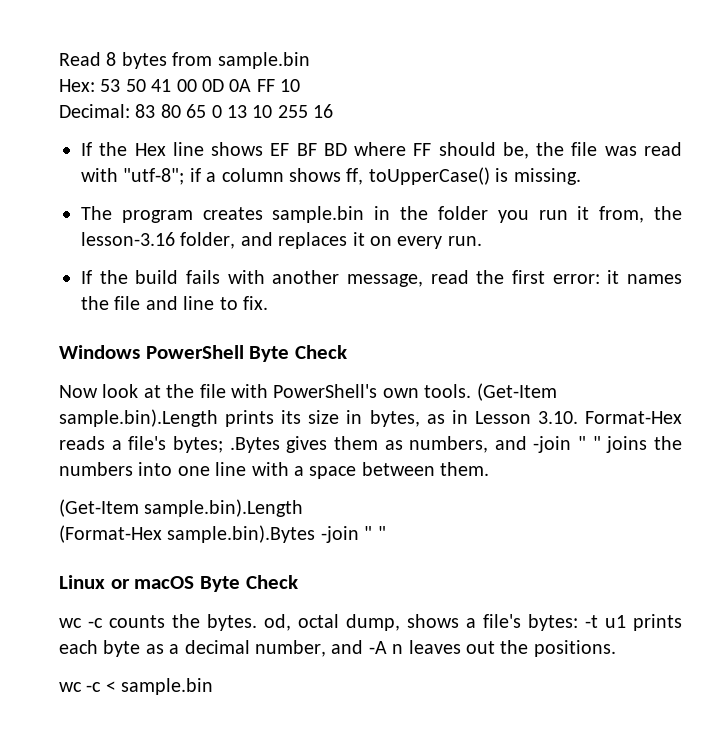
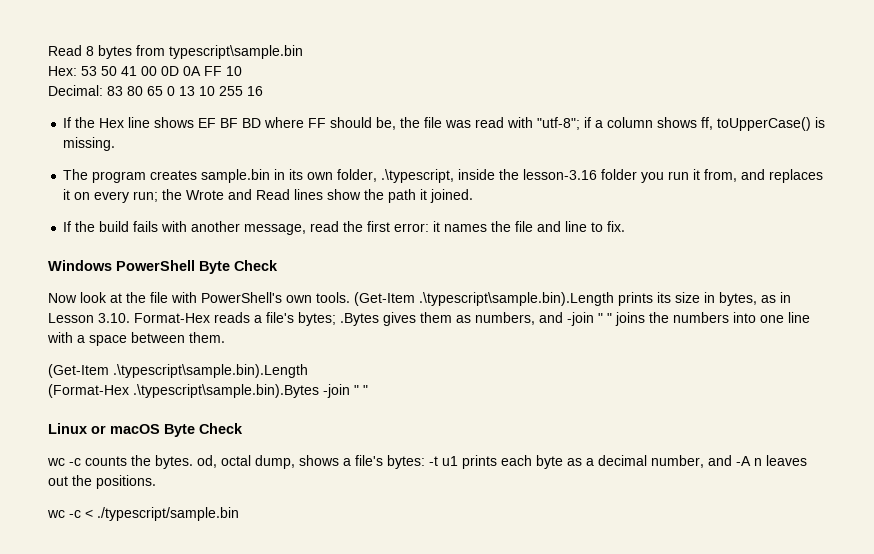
[217,52,310,69] sample.bin -> [169,45,303,59] typescript\sample.bin
[400,206,429,220] the -> [289,169,598,183] its own folder, .\typescript, inside the lesson-3.16
[654,206,683,220] [81,232,236,249] the lesson-3.16 folder, -> (738, 175) none
[447,236,482,246] run. -> [133,189,474,203] run; the Wrote and Read lines show the path it joined.
[59,409,218,427] sample.bin).Length -> [419,292,614,306] .\typescript\sample.bin).Length
[144,499,304,517] sample.bin).Length -> [113,364,308,378] .\typescript\sample.bin).Length
[167,525,316,543] sample.bin).Bytes -> [133,384,319,398] .\typescript\sample.bin).Bytes
[121,678,214,695] sample.bin -> [97,507,239,521] ./typescript/sample.bin

